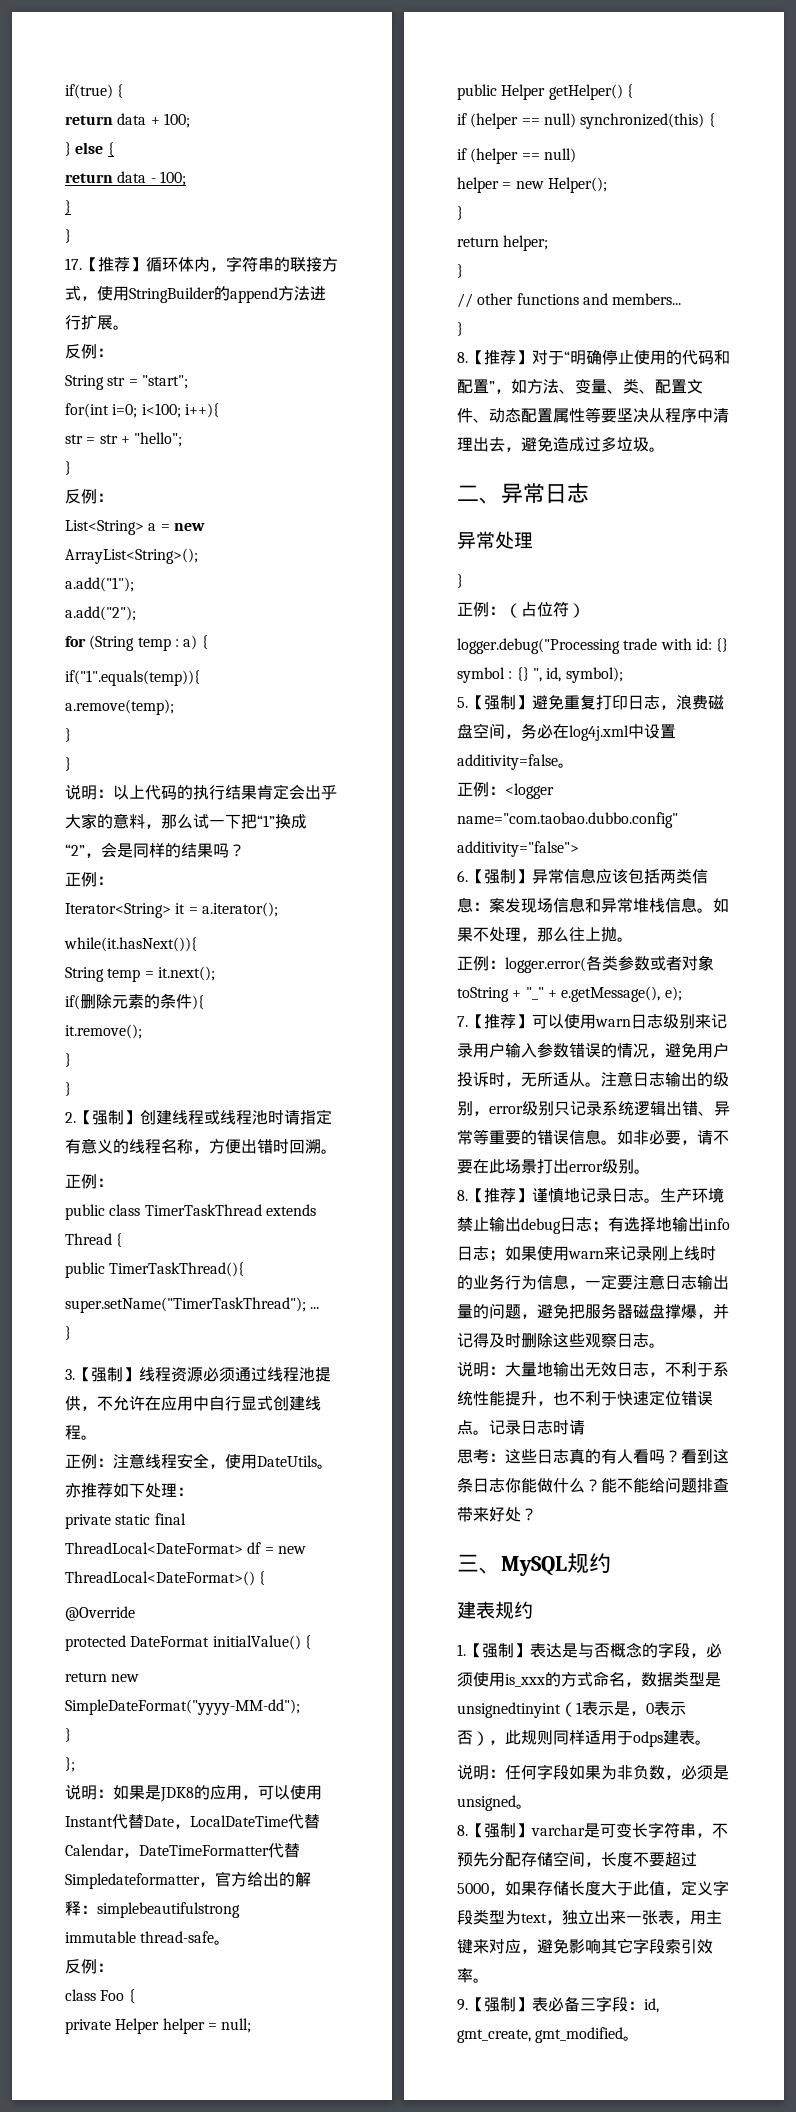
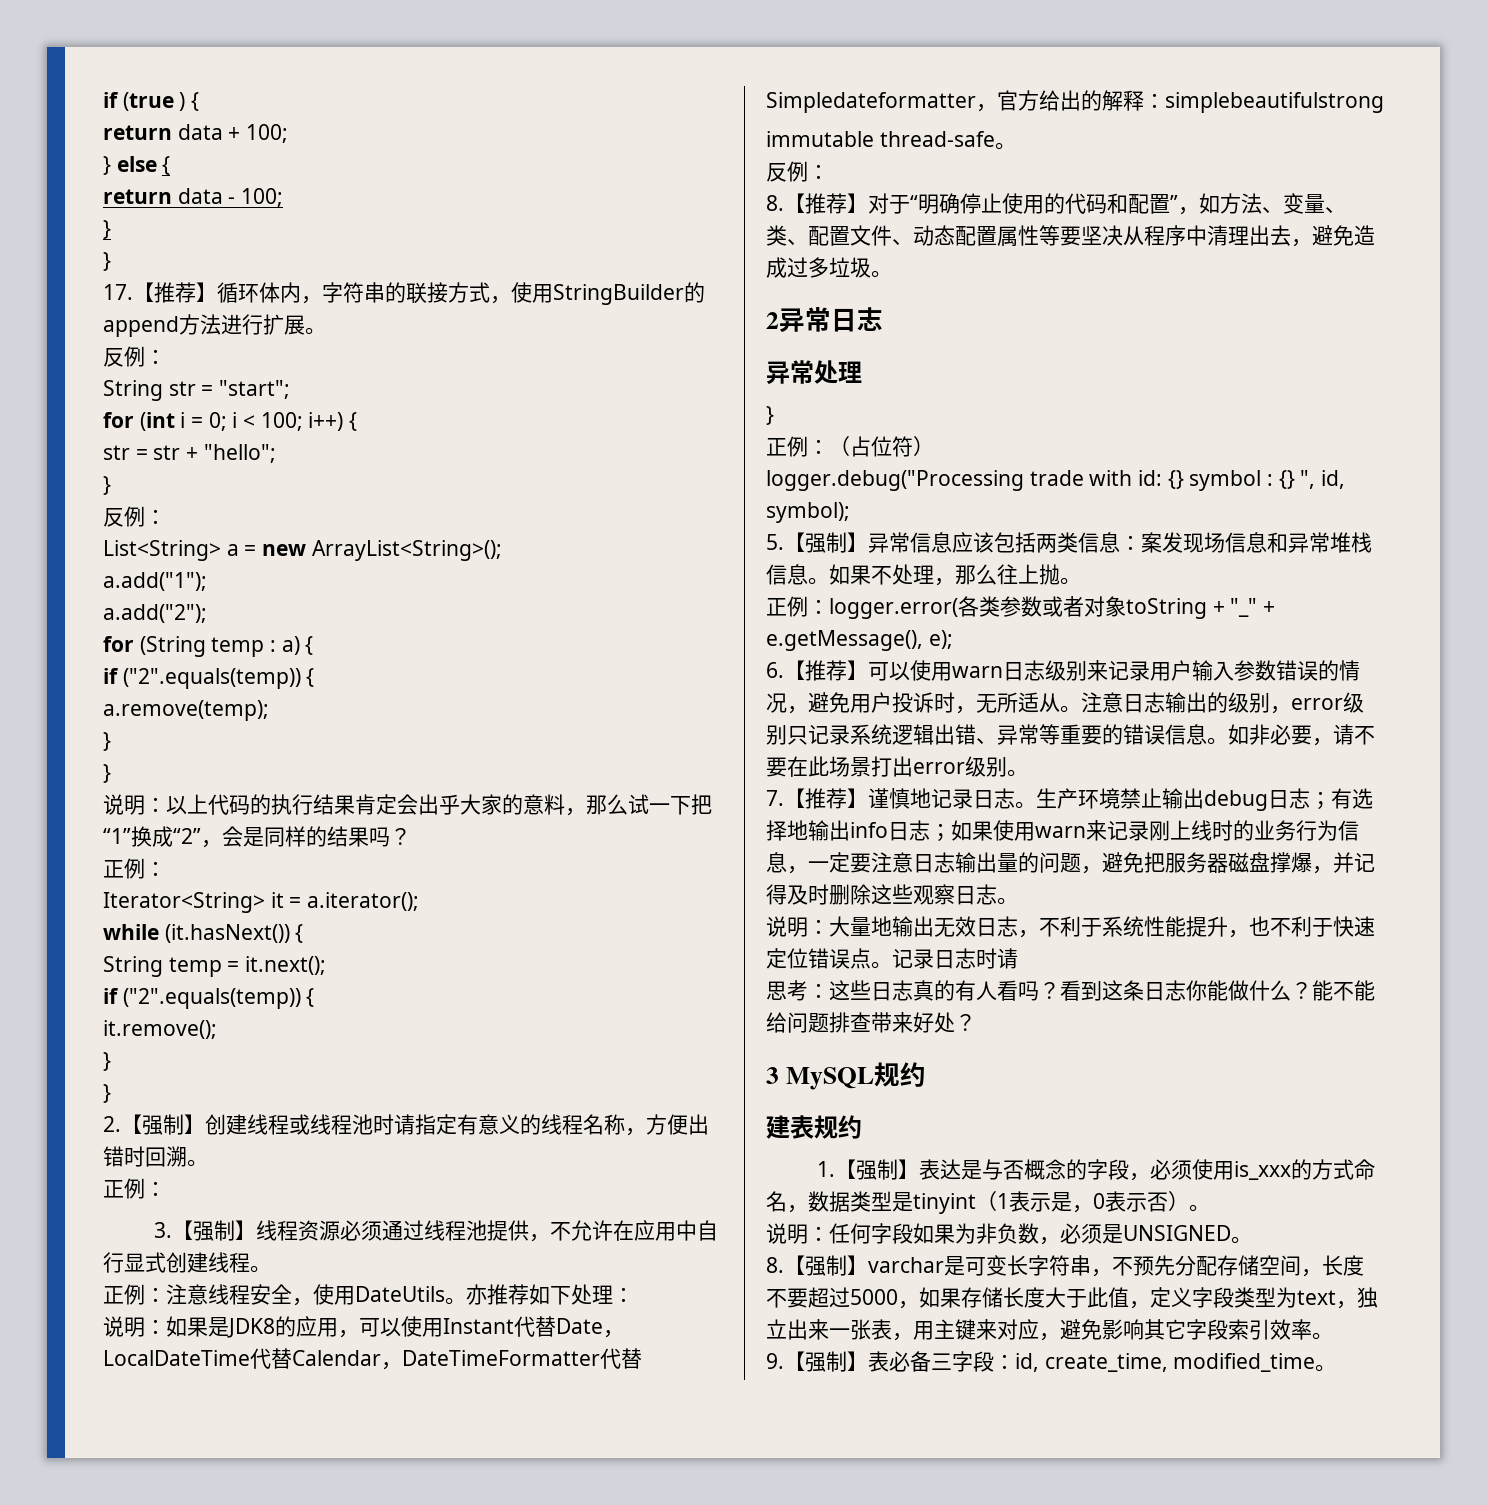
[65,84,113,99] if(true) -> [103,92,186,111] if (true )
[65,403,219,418] for(int i=0; i<100; i++){ -> [103,412,358,431] for (int i = 0; i < 100; i++) {
[65,670,200,686] if("1".equals(temp)){ -> [103,668,315,689] if ("2".equals(temp)) {
[64,937,197,952] while(it.hasNext()){ -> [103,924,304,943] while (it.hasNext()) {
[65,993,204,1010] if(删除元素的条件){ -> [103,988,315,1009] if ("2".equals(temp)) {
[65,1204,316,1220] [65,1233,123,1247] [65,1262,245,1278] [65,1297,320,1313] [65,1326,71,1340] // public class TimerTaskThread extends Thread { // public TimerTaskThread(){ // super.setName("TimerTaskThread"); ... // } -> (166, 1188) none
[65,1513,186,1529] [65,1542,306,1554] [65,1571,266,1586] [65,1606,135,1621] [65,1635,311,1651] [65,1672,140,1682] [65,1699,300,1715] [65,1728,71,1742] [65,1757,75,1772] // private static final ThreadLocal<DateFormat> df = new ThreadLocal<DateFormat>() { // @Override // protected DateFormat initialValue() { // return new SimpleDateFormat("yyyy-MM-dd"); // } // }; -> (634, 1294) none
[65,1989,135,2003] [65,2018,252,2034] [457,84,633,100] [457,113,715,129] [457,148,576,164] [457,177,607,193] [457,206,463,220] [457,235,549,251] [457,264,463,278] [457,293,682,308] [457,322,463,336] // class Foo { // private Helper helper = null; // public Helper getHelper() { // if (helper == null) synchronized(this) { // if (helper == null) // helper = new Helper(); // } // return helper; // } // // other functions and members... // } -> (829, 171) none
[457,485,501,504] 二、 -> [766,312,779,329] 2
[532,694,724,710] [457,723,676,741] [457,754,574,770] [457,782,554,799] [457,812,678,828] [457,841,579,857] [457,869,532,884] 避免重复打印日志，浪费磁盘空间，务必在log4j.xml中设置additivity=false。 // 正例：<logger name="com.taobao.dubbo.config" additivity="false"> // 6.【强制】 -> (868, 542) none
[457,1016,468,1027] 7. -> [766,662,784,678] 6.
[457,1190,468,1201] 8. -> [766,790,784,806] 7.
[457,1554,501,1574] 三、 -> [766,1067,779,1084] 3
[457,1702,561,1718] unsignedtinyint -> [913,1193,976,1214] tinyint
[489,1730,695,1747] ，此规则同样适用于odps建表 -> (1189, 1201) none
[457,1795,516,1811] unsigned -> [1123,1225,1231,1241] UNSIGNED
[457,2027,624,2043] gmt_create, gmt_modified -> [1044,1353,1316,1372] create_time, modified_time

